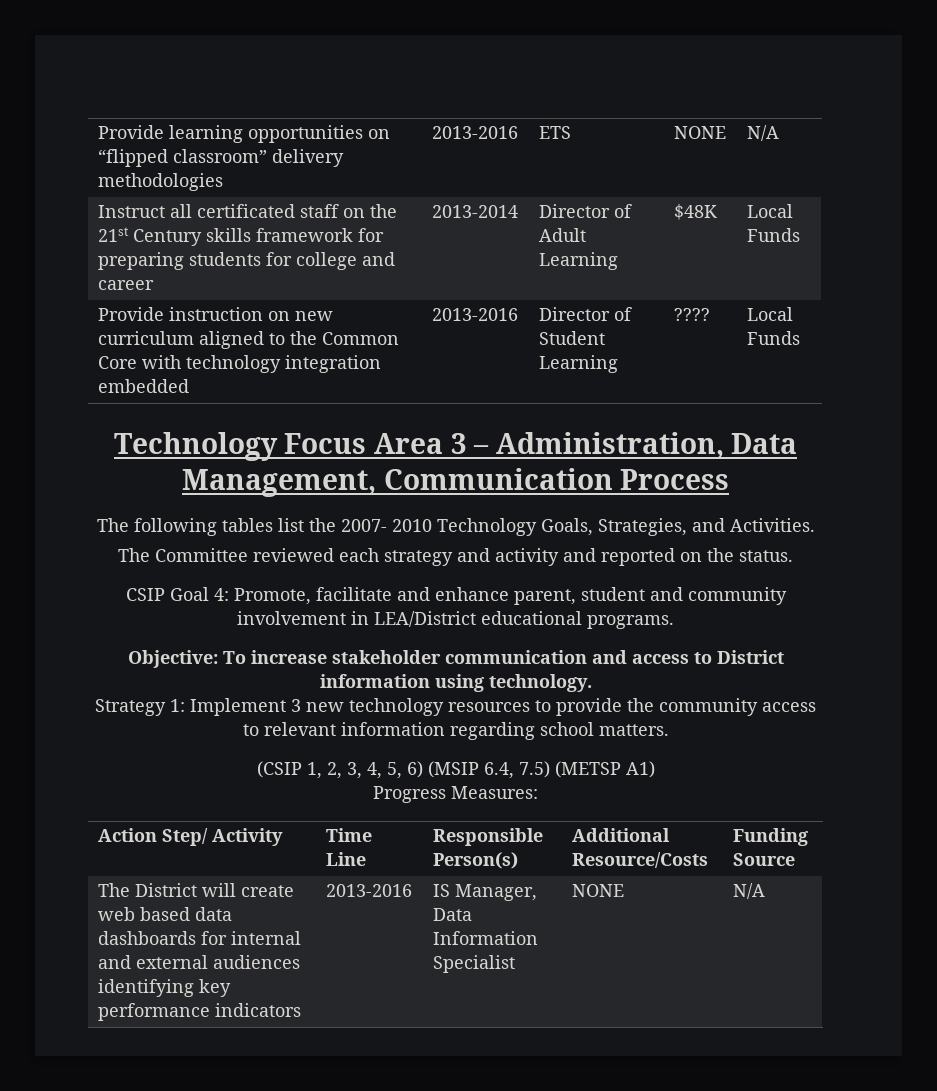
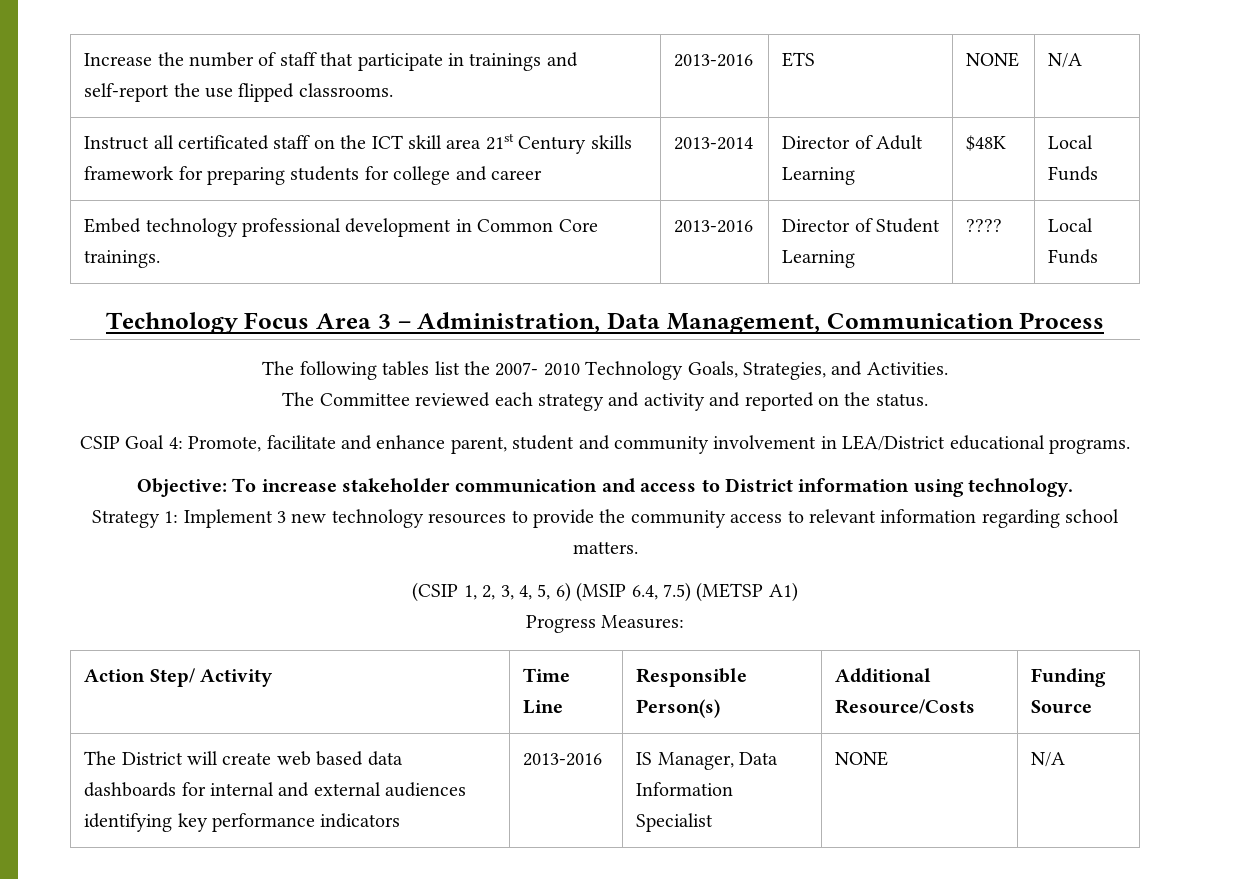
[98,125,391,143] [98,149,345,167] [98,173,224,191] Provide learning opportunities on “flipped classroom” delivery methodologies -> [84,52,578,71] [84,83,393,102] Increase the number of staff that participate in trainings and self-report the use flipped classrooms.
(398, 211) none -> [371,135,482,149] ICT skill area
[98,307,334,321] [98,331,400,349] [98,355,382,373] [98,379,190,393] Provide instruction on new curriculum aligned to the Common Core with technology integration embedded -> [84,218,598,237] [84,250,161,268] Embed technology professional development in Common Core trainings.

